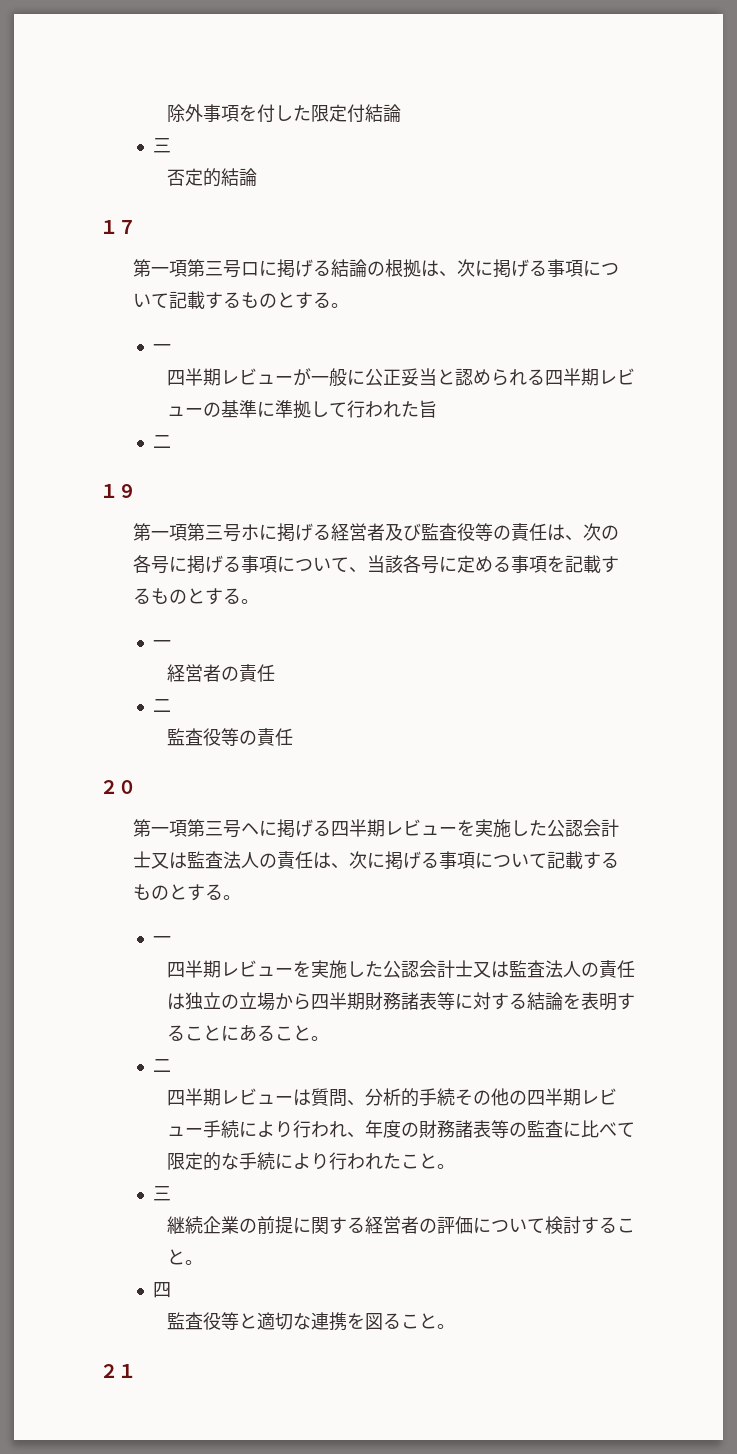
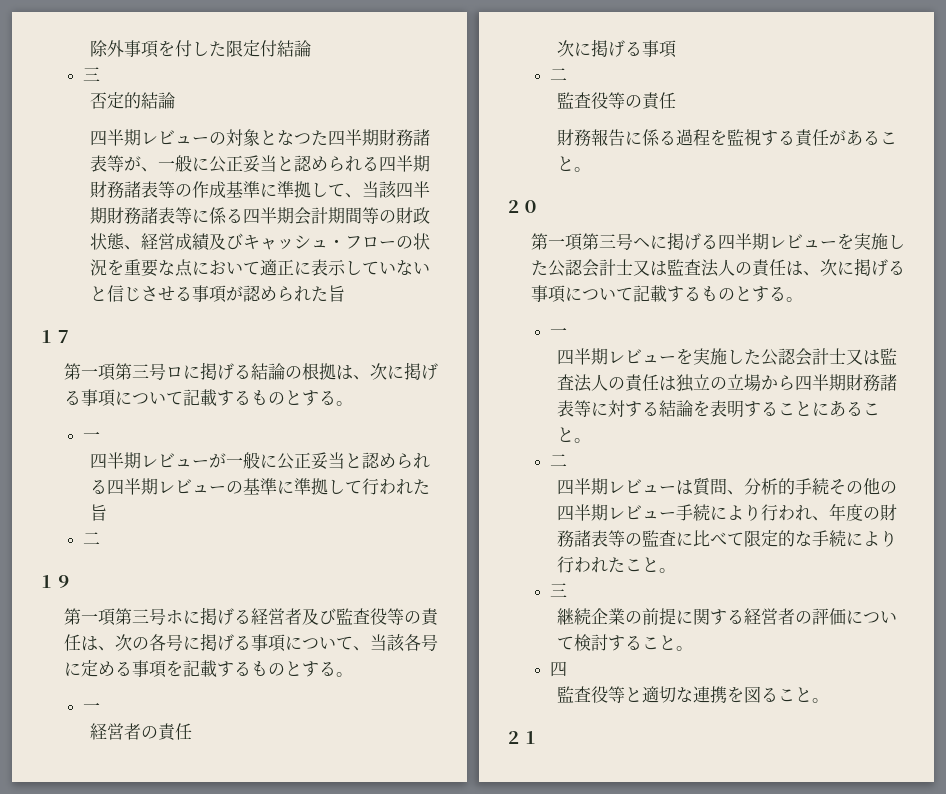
(257, 177) none -> [90,129,431,146] [90,155,431,173] [90,181,431,199] [90,207,431,225] [90,233,431,251] [90,259,431,277] [90,285,346,303] // 四半期レビューの対象となつた四半期財務諸表等が、一般に公正妥当と認められる四半期財務諸表等の作成基準に準拠して、当該四半期財務諸表等に係る四半期会計期間等の財政状態、経営成績及びキャッシュ・フローの状況を重要な点において適正に表示していないと信じさせる事項が認められた旨
(275, 673) none -> [557,39,677,58] // 次に掲げる事項
(293, 737) none -> [557,129,898,147] [557,156,592,172] // 財務報告に係る過程を監視する責任があること。

